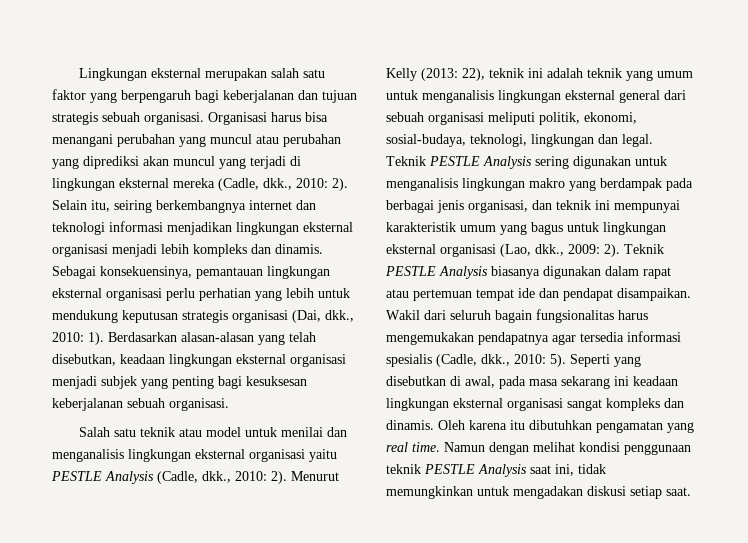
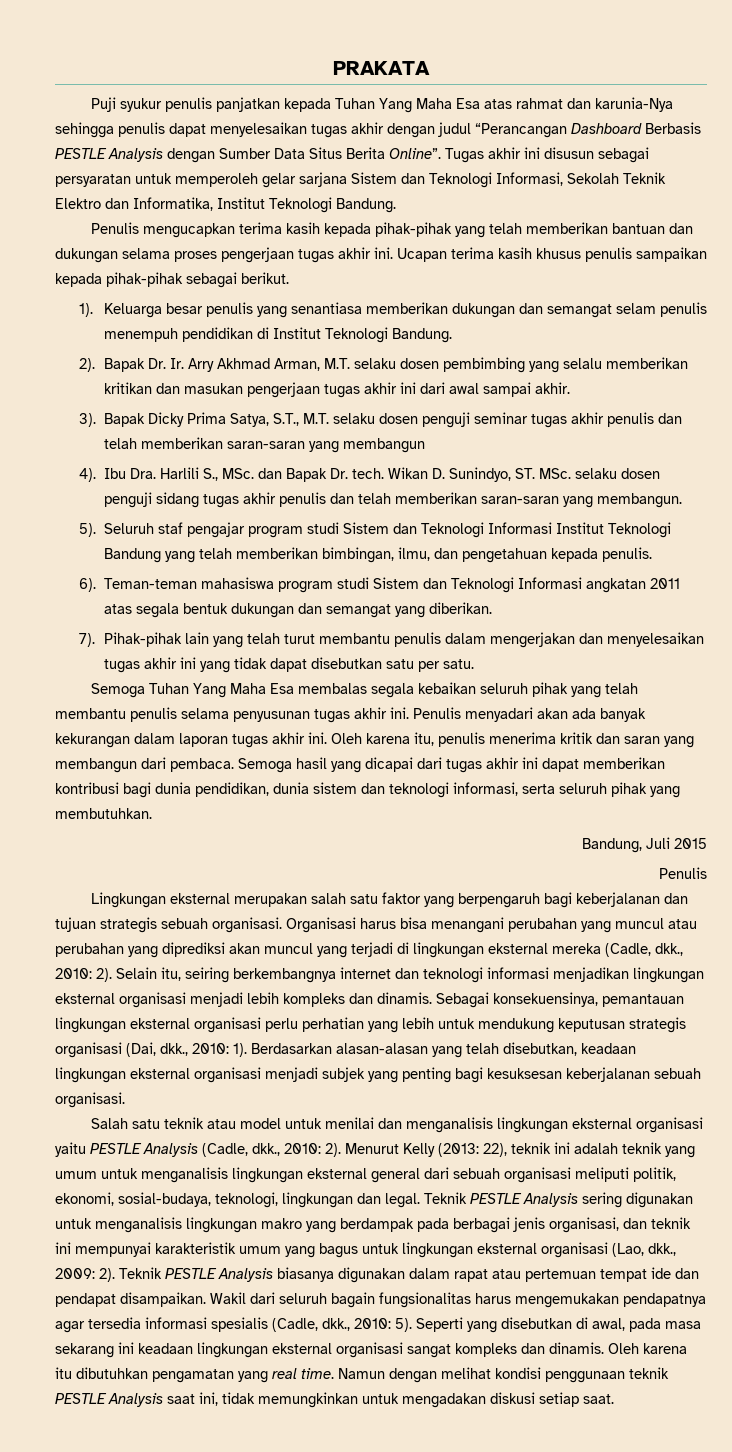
(79, 74) none -> [333,61,430,75] [90,97,673,113] [55,122,701,138] [55,147,649,163] [55,172,666,188] [55,197,396,213] [90,222,693,238] [55,247,707,263] [55,272,289,288] [79,302,707,318] [103,327,452,343] [79,357,688,373] [103,382,570,398] [79,412,682,428] [103,437,425,453] [79,467,660,482] [103,492,682,508] [79,522,671,538] [103,547,652,563] [79,577,680,593] [103,602,492,618] [79,632,704,648] [103,657,474,673] [90,682,638,698] [55,707,646,723] [55,732,694,748] [55,757,665,773] [55,782,680,798] [55,808,152,819] [582,837,707,853] [659,867,707,879] PRAKATA // Puji syukur penulis panjatkan kepada Tuhan Yang Maha Esa atas rahmat dan karunia-Nya sehingga penulis dapat menyelesaikan tugas akhir dengan judul “Perancangan Dashboard Berbasis PESTLE Analysis dengan Sumber Data Situs Berita Online”. Tugas akhir ini disusun sebagai persyaratan untuk memperoleh gelar sarjana Sistem dan Teknologi Informasi, Sekolah Teknik Elektro dan Informatika, Institut Teknologi Bandung. // Penulis mengucapkan terima kasih kepada pihak-pihak yang telah memberikan bantuan dan dukungan selama proses pengerjaan tugas akhir ini. Ucapan terima kasih khusus penulis sampaikan kepada pihak-pihak sebagai berikut. // 1). Keluarga besar penulis yang senantiasa memberikan dukungan dan semangat selam penulis menempuh pendidikan di Institut Teknologi Bandung. // 2). Bapak Dr. Ir. Arry Akhmad Arman, M.T. selaku dosen pembimbing yang selalu memberikan kritikan dan masukan pengerjaan tugas akhir ini dari awal sampai akhir. // 3). Bapak Dicky Prima Satya, S.T., M.T. selaku dosen penguji seminar tugas akhir penulis dan telah memberikan saran-saran yang membangun // 4). Ibu Dra. Harlili S., MSc. dan Bapak Dr. tech. Wikan D. Sunindyo, ST. MSc. selaku dosen penguji sidang tugas akhir penulis dan telah memberikan saran-saran yang membangun. // 5). Seluruh staf pengajar program studi Sistem dan Teknologi Informasi Institut Teknologi Bandung yang telah memberikan bimbingan, ilmu, dan pengetahuan kepada penulis. // 6). Teman-teman mahasiswa program studi Sistem dan Teknologi Informasi angkatan 2011 atas segala bentuk dukungan dan semangat yang diberikan. // 7). Pihak-pihak lain yang telah turut membantu penulis dalam mengerjakan dan menyelesaikan tugas akhir ini yang tidak dapat disebutkan satu per satu. // Semoga Tuhan Yang Maha Esa membalas segala kebaikan seluruh pihak yang telah membantu penulis selama penyusunan tugas akhir ini. Penulis menyadari akan ada banyak kekurangan dalam laporan tugas akhir ini. Oleh karena itu, penulis menerima kritik dan saran yang membangun dari pembaca. Semoga hasil yang dicapai dari tugas akhir ini dapat memberikan kontribusi bagi dunia pendidikan, dunia sistem dan teknologi informasi, serta seluruh pihak yang membutuhkan. // Bandung, Juli 2015 // Penulis //

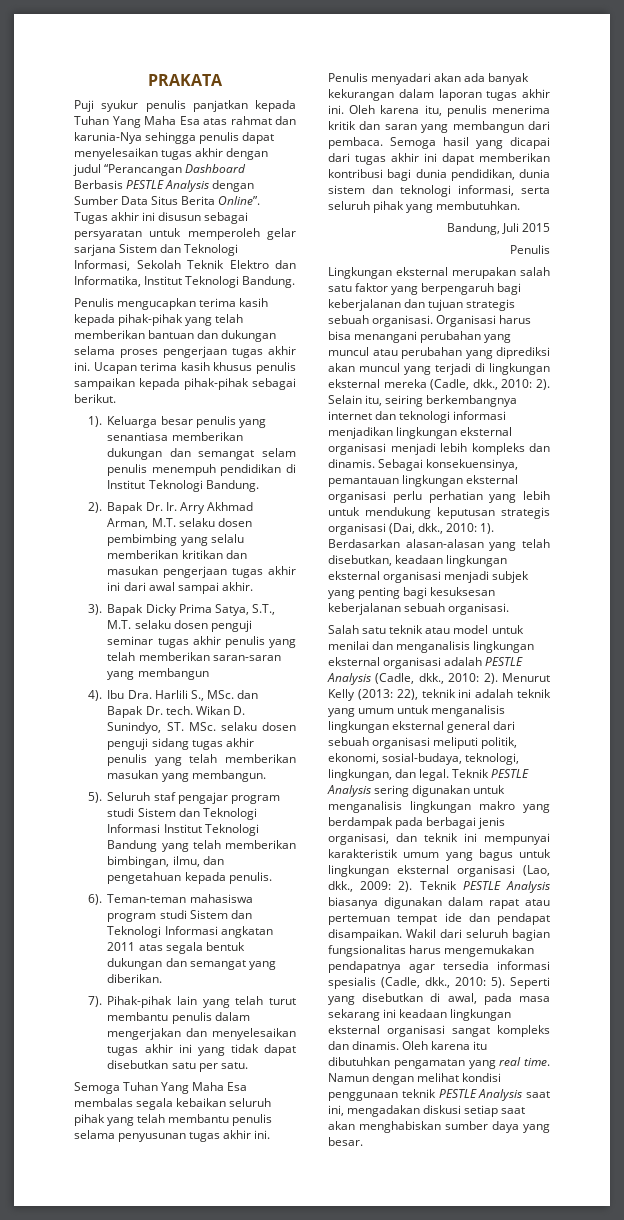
[657,413,682,424] dan -> [269,639,296,648] yang
[329,492,559,504] dan telah memberikan saran-saran -> [154,754,296,766] [107,770,159,779] yang telah memberikan masukan
[55,1142,86,1157] yaitu -> [444,657,483,666] adalah
[282,1192,353,1208] lingkungan -> [328,769,392,781] lingkungan,
[331,1292,375,1308] bagain -> [512,929,550,941] bagian
[222,1392,614,1408] tidak memungkinkan untuk mengadakan diskusi setiap saat. -> [347,1105,526,1117] [328,1121,550,1133] [328,1137,363,1146] mengadakan diskusi setiap saat akan menghabiskan sumber daya yang besar.

